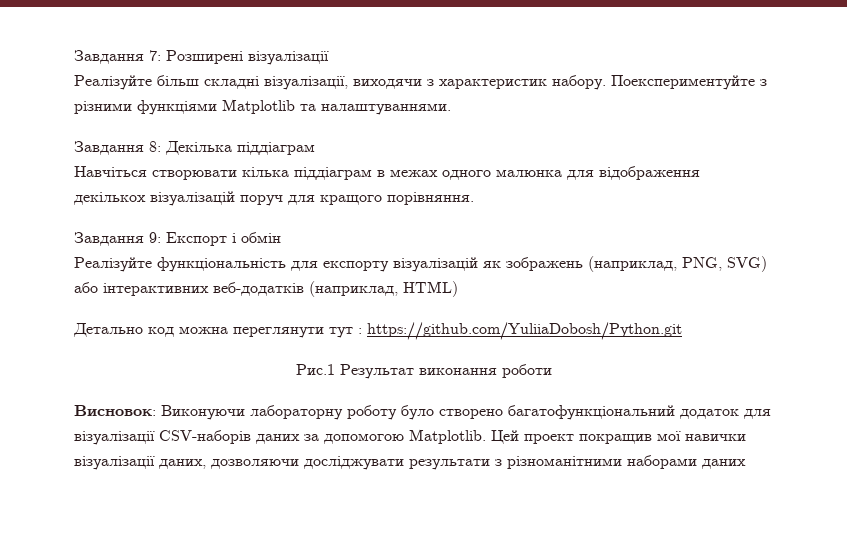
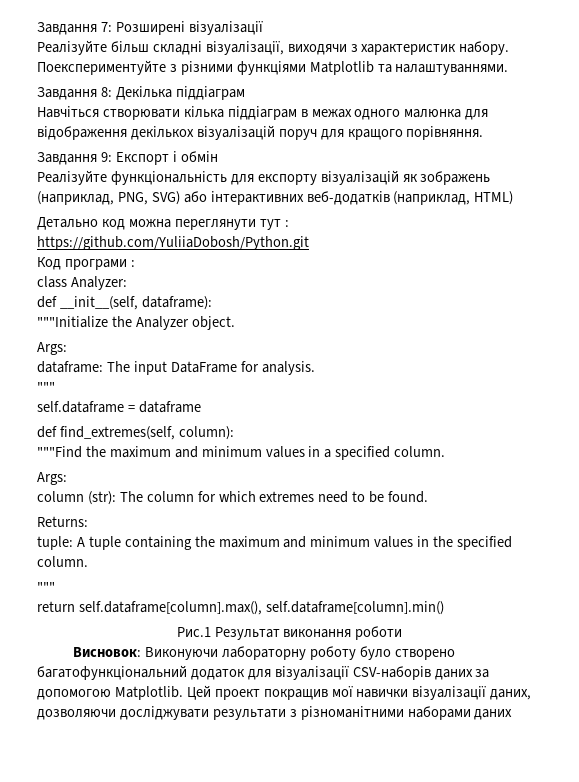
(682, 331) none -> [37,257,135,270] [37,276,127,290] [37,296,212,310] [37,316,235,330] [37,342,67,355] [37,361,315,375] [37,382,55,392] [37,401,201,413] [37,426,234,440] [37,446,446,460] [37,472,67,485] [37,491,429,505] [37,516,88,527] [37,536,513,550] [37,556,88,567] [37,582,55,592] [37,601,444,615] // Код програми : // class Analyzer: // def __init__(self, dataframe): // """Initialize the Analyzer object. // Args: // dataframe: The input DataFrame for analysis. // """ // self.dataframe = dataframe // def find_extremes(self, column): // """Find the maximum and minimum values in a specified column. // Args: // column (str): The column for which extremes need to be found. // Returns: // tuple: A tuple containing the maximum and minimum values in the specified column. // """ // return self.dataframe[column].max(), self.dataframe[column].min()

